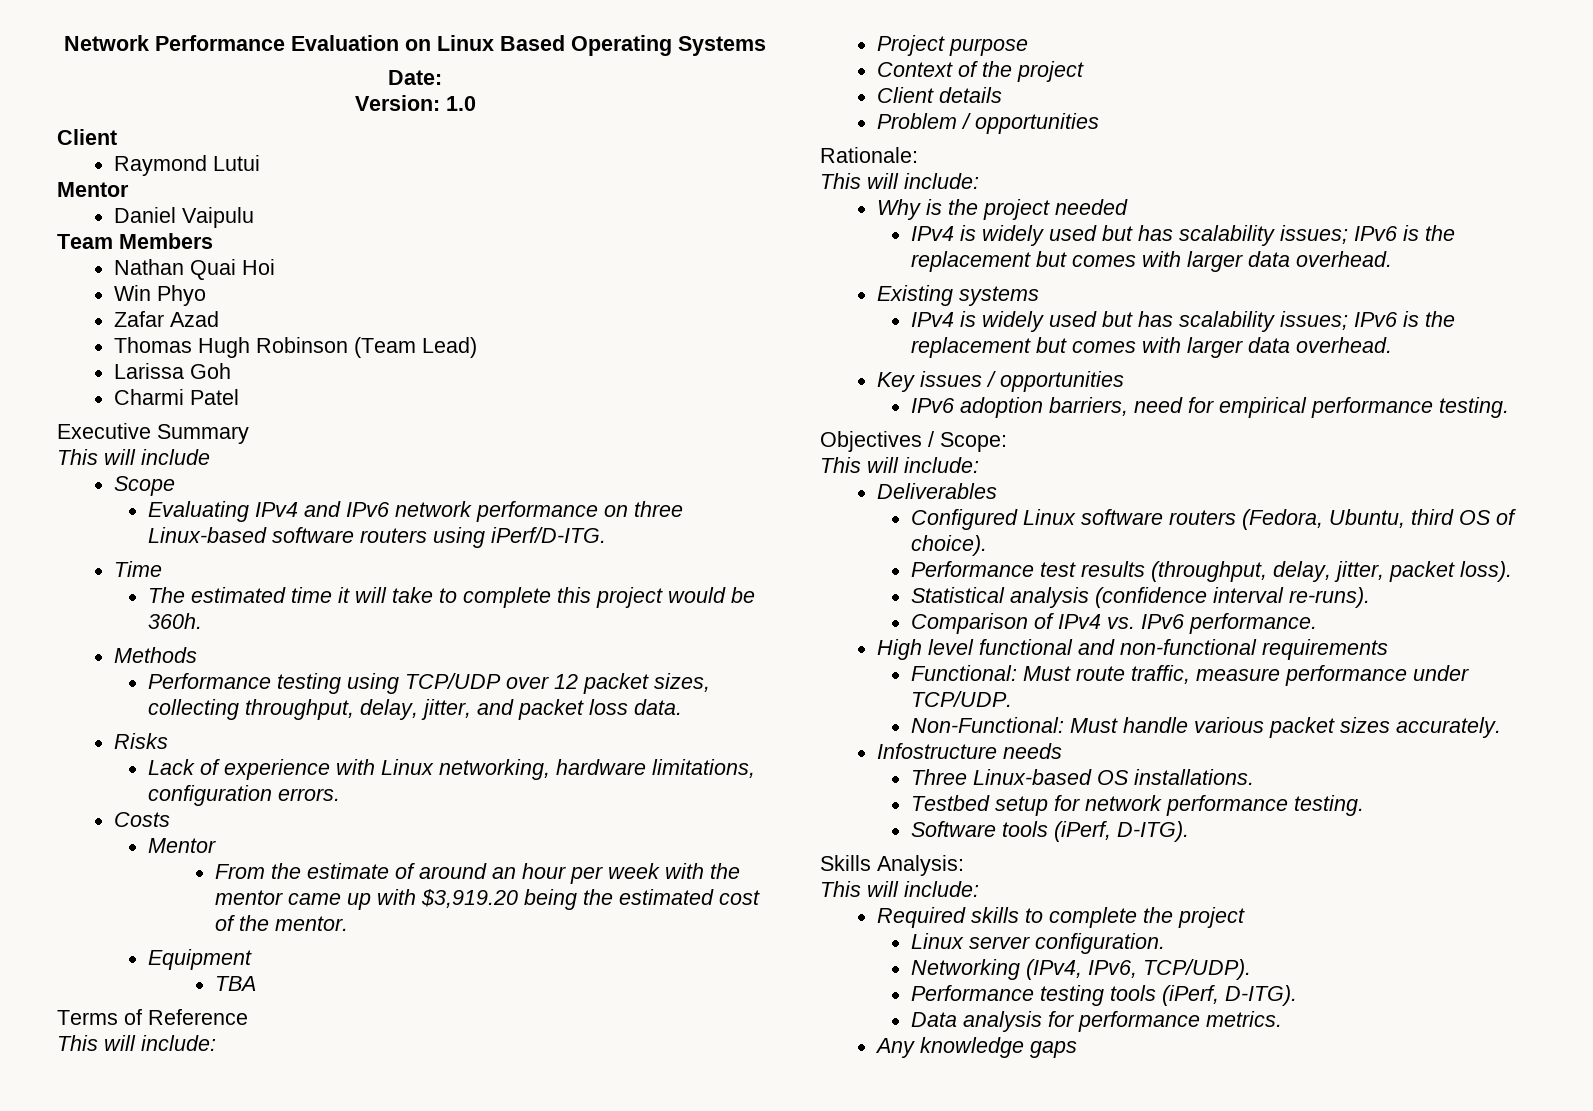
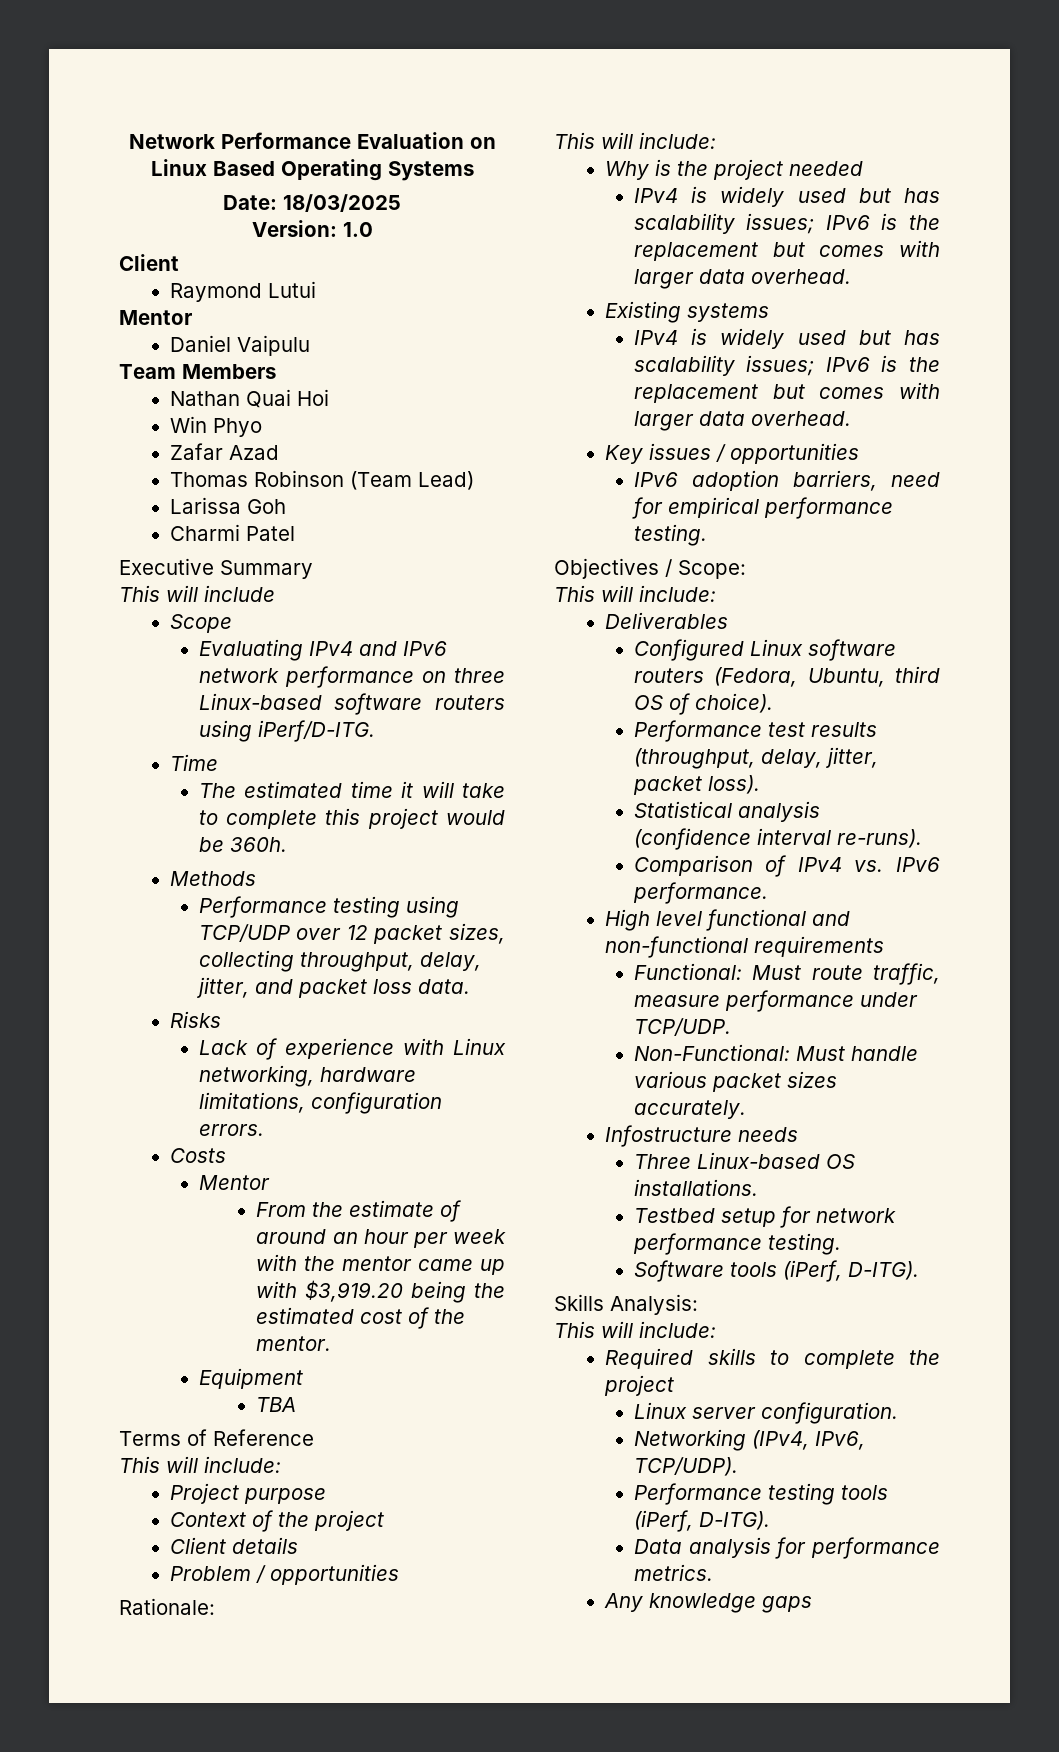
(442, 77) none -> [283,194,401,212] 18/03/2025
[198,337,251,358] Hugh -> (249, 479) none

